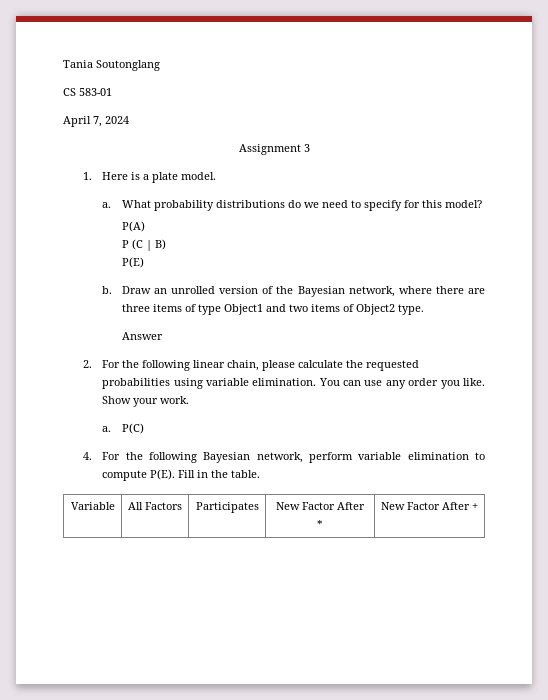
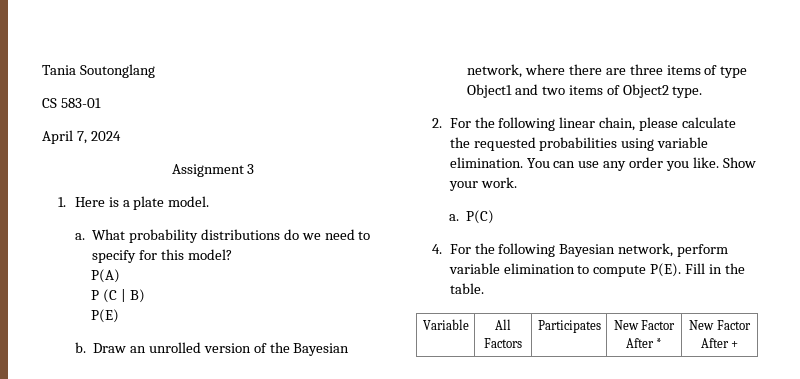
[121,332,163,340] // Answer -> (703, 92) none

